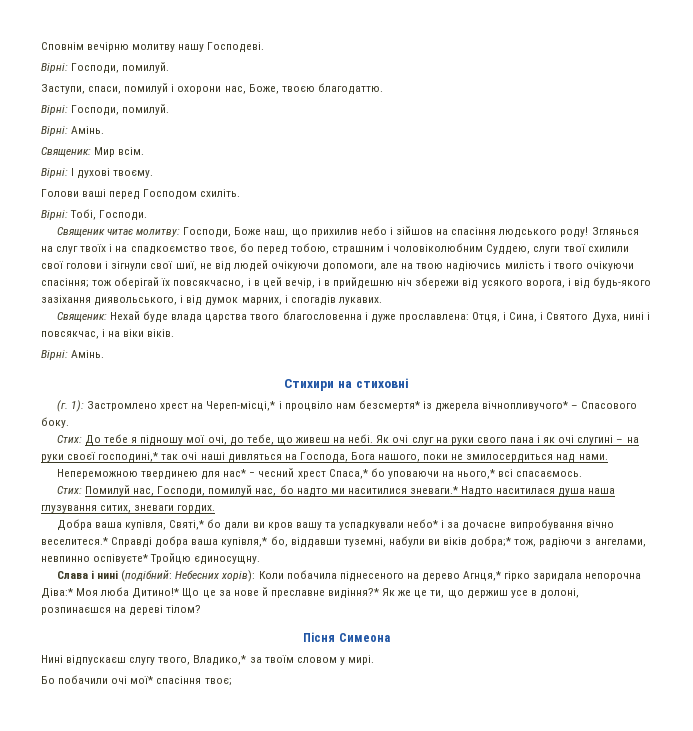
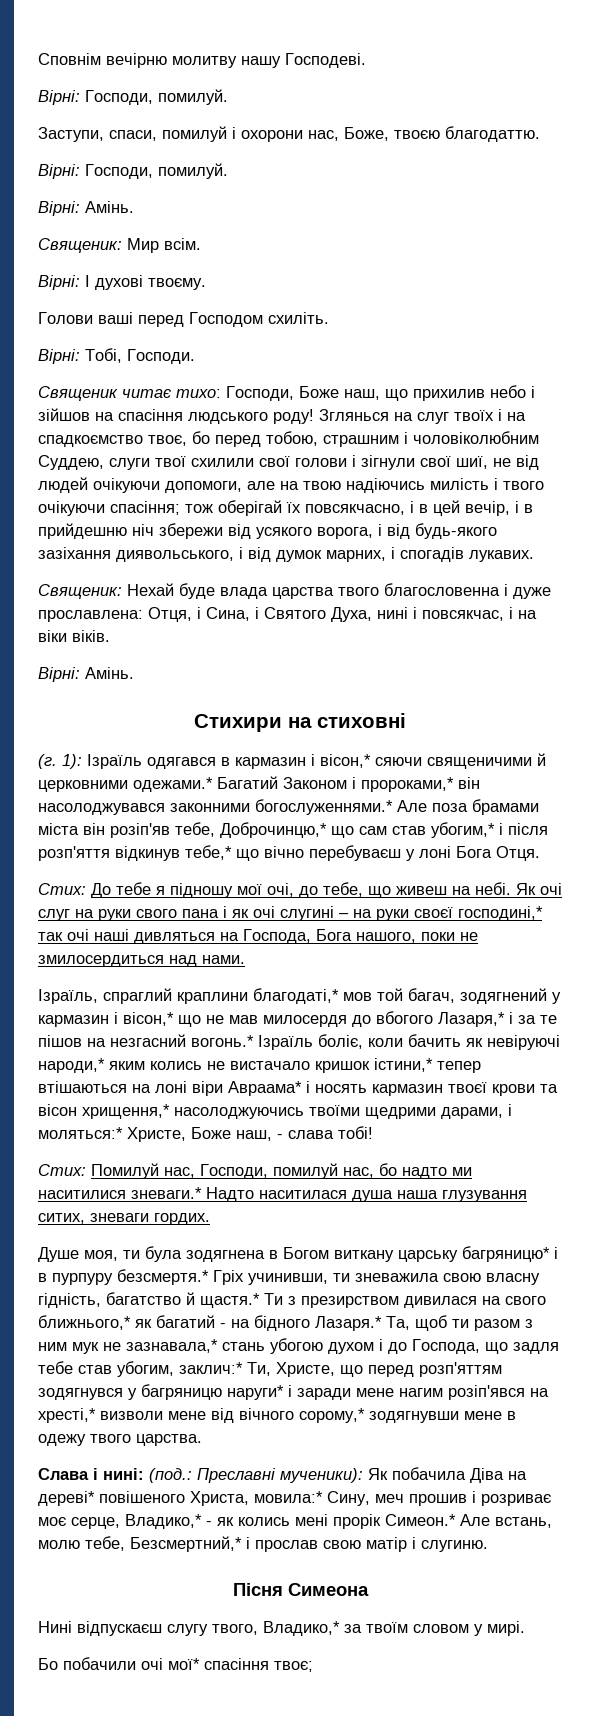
[136,229,181,237] молитву: -> [176,389,221,398] тихо:
[87,400,638,412] [41,417,69,428] Застромлено хрест на Череп-місці,* і процвіло нам безсмертя* із джерела вічнопливучого* – Спасового боку. -> [87,753,546,769] [38,776,480,792] [38,799,539,815] [38,822,548,838] [38,845,540,861] Ізраїль одягався в кармазин і вісон,* сяючи священичими й церковними одежами.* Багатий Законом і пророками,* він насолоджувався законними богослуженнями.* Але поза брамами міста він розіп'яв тебе, Доброчинцю,* що сам став убогим,* і після розп'яття відкинув тебе,* що вічно перебуваєш у лоні Бога Отця.
[56,468,583,480] Непереможною твердинею для нас* − чесний хрест Спаса,* бо уповаючи на нього,* всі спасаємось. -> [38,988,561,1004] [38,1011,557,1027] [38,1034,560,1050] [38,1058,481,1073] [38,1081,558,1096] [38,1104,512,1119] [38,1126,373,1142] Ізраїль, спраглий краплини благодаті,* мов той багач, зодягнений у кармазин і вісон,* що не мав милосердя до вбогого Лазаря,* і за те пішов на незгасний вогонь.* Ізраїль боліє, коли бачить як невіруючі народи,* яким колись не вистачало кришок істини,* тепер втішаються на лоні віри Авраама* і носять кармазин твоєї крови та вісон хрищення,* насолоджуючись твоїми щедрими дарами, і моляться:* Христе, Боже наш, - слава тобі!
[56,519,614,531] [41,536,646,548] [41,553,261,565] [56,570,642,582] [41,587,579,599] [41,605,202,616] Добра ваша купівля, Святі,* бо дали ви кров вашу та успадкували небо* і за дочасне випробування вічно веселитеся.* Справді добра ваша купівля,* бо, віддавши туземні, набули ви віків добра;* тож, радіючи з ангелами, невпинно оспівуєте* Тройцю єдиносущну. // Слава і нині (подібний: Небесних хорів): Коли побачила піднесеного на дерево Агнця,* гірко заридала непорочна Діва:* Моя люба Дитино!* Що це за нове й преславне видіння?* Як же це ти, що держиш усе в долоні, розпинаєшся на дереві тілом? -> [38,1246,558,1262] [38,1269,540,1285] [38,1292,546,1308] [38,1315,533,1331] [38,1338,559,1354] [38,1361,502,1377] [38,1384,549,1400] [38,1408,516,1423] [38,1434,202,1446] [38,1467,527,1483] [38,1491,551,1506] [38,1514,552,1529] [38,1536,488,1552] Душе моя, ти була зодягнена в Богом виткану царську багряницю* і в пурпуру безсмертя.* Гріх учинивши, ти зневажила свою власну гідність, багатство й щастя.* Ти з презирством дивилася на свого ближнього,* як багатий - на бідного Лазаря.* Та, щоб ти разом з ним мук не зазнавала,* стань убогою духом і до Господа, що задля тебе став убогим, заклич:* Ти, Христе, що перед розп'яттям зодягнувся у багряницю наруги* і заради мене нагим розіп'явся на хресті,* визволи мене від вічного сорому,* зодягнувши мене в одежу твого царства. // Слава і нині: (под.: Преславні мученики): Як побачила Діва на дереві* повішеного Христа, мовила:* Сину, меч прошив і розриває моє серце, Владико,* - як колись мені прорік Симеон.* Але встань, молю тебе, Безсмертний,* і прослав свою матір і слугиню.

